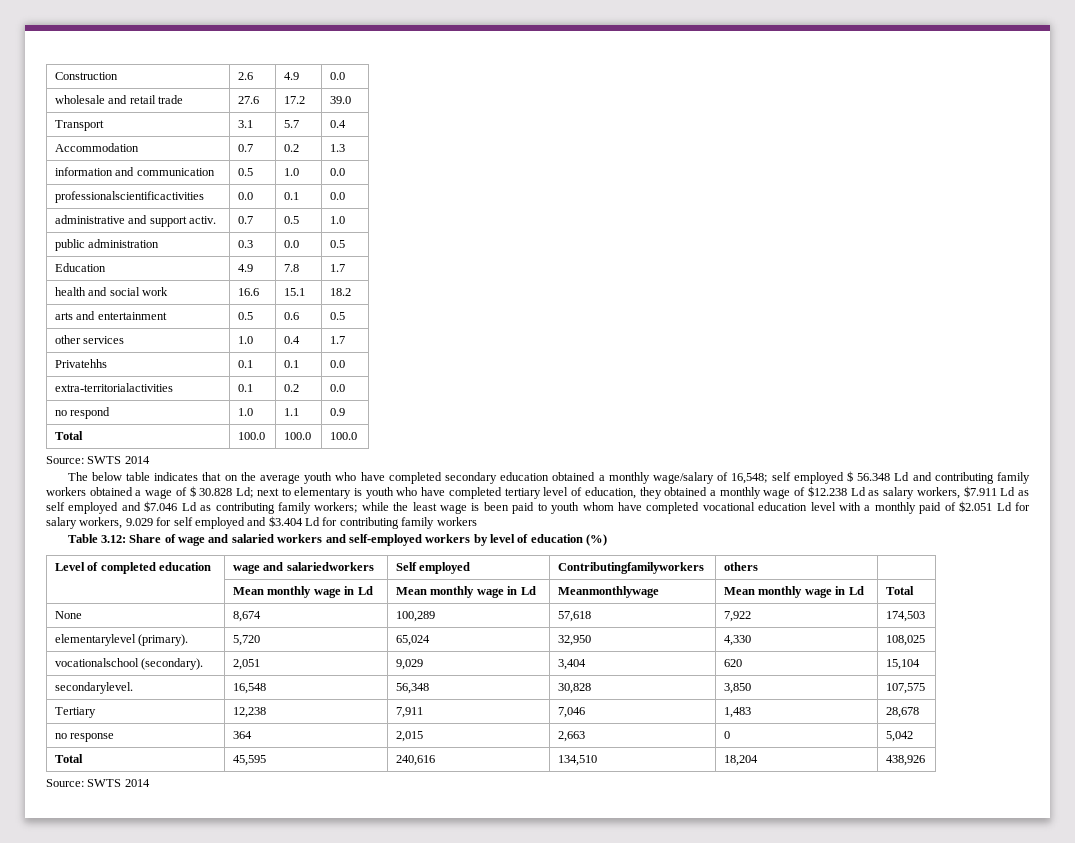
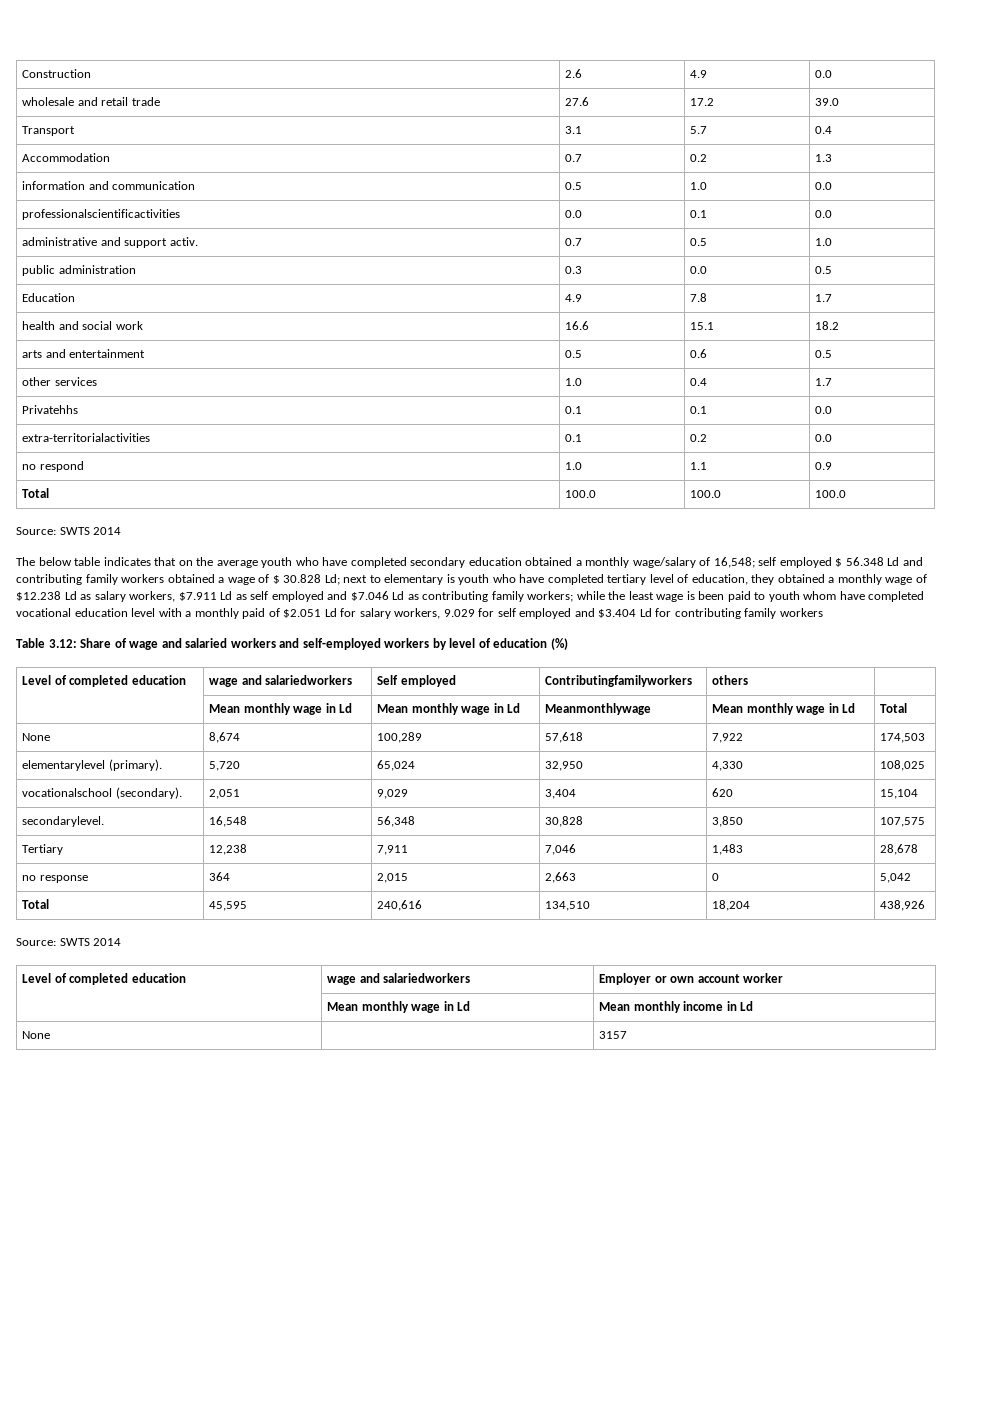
(150, 783) none -> [22,973,186,985] [327,973,471,985] [599,973,784,985] [327,1001,471,1013] [599,1001,754,1013] [22,1031,51,1039] [599,1031,628,1039] // Level of completed education | wage and salariedworkers | Employer or own account worker // | Mean monthly wage in Ld | Mean monthly income in Ld // None | | 3157

